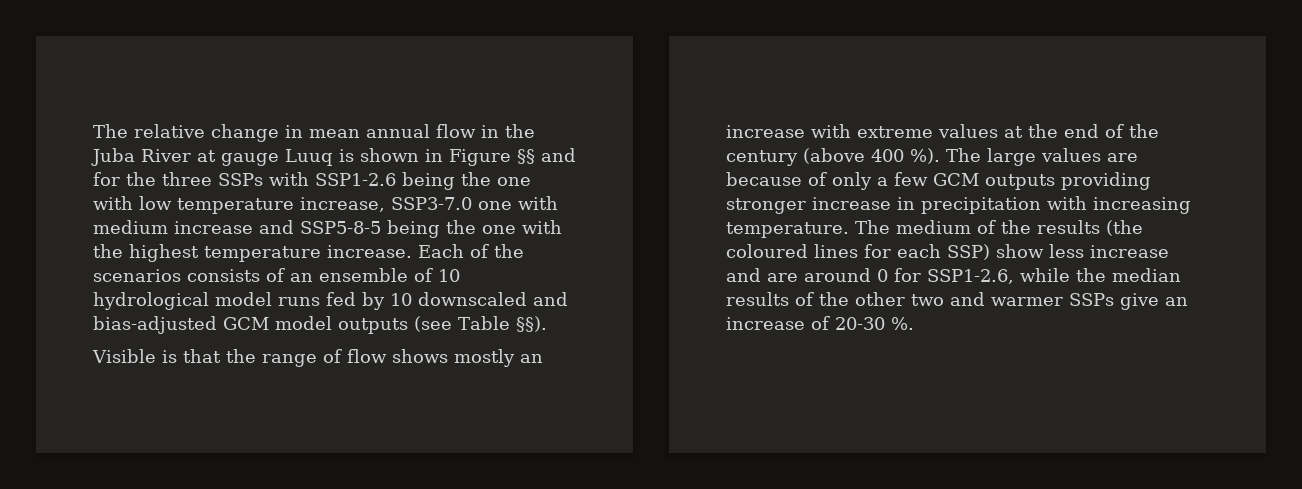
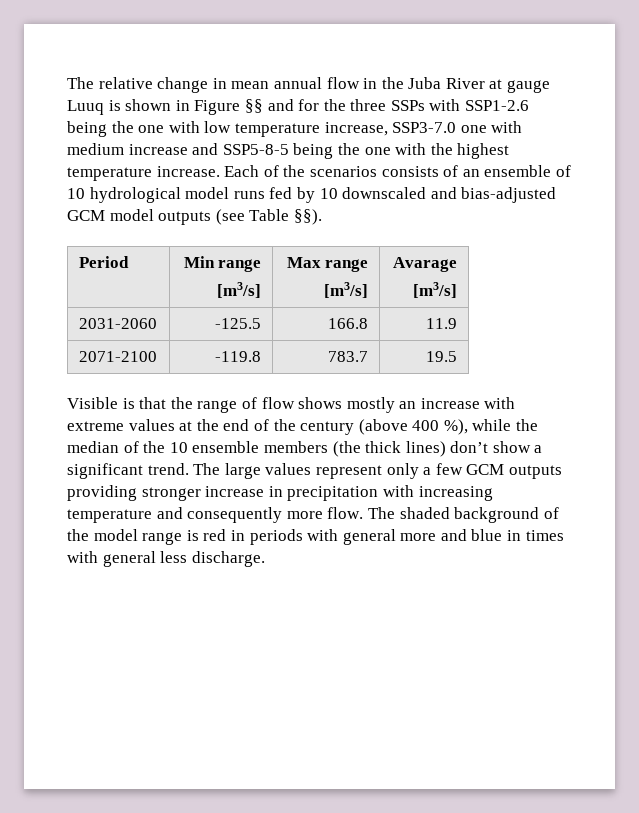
(547, 324) none -> [78,256,129,268] [183,256,262,272] [217,282,262,298] [286,257,369,272] [324,282,369,298] [393,257,458,272] [413,282,458,298] [78,318,157,329] [215,318,262,329] [328,318,369,329] [426,318,458,329] [78,351,157,362] [215,351,262,362] [328,351,369,362] [426,351,458,362] // Period | Min range // [m3/s] | Max range // [m3/s] | Avarage // [m3/s] // 2031-2060 | -125.5 | 166.8 | 11.9 // 2071-2100 | -119.8 | 783.7 | 19.5
[910,148,1138,166] [726,172,827,186] %). The large values are because of -> [443,419,539,435] [67,441,543,457] [67,463,382,479] %), while the median of the 10 ensemble members (the thick lines) don’t show a significant trend. The large values represent
[726,220,1143,238] [726,244,1169,260] [726,268,1181,284] [726,292,1188,310] [726,316,914,330] temperature. The medium of the results (the coloured lines for each SSP) show less increase and are around 0 for SSP1-2.6, while the median results of the other two and warmer SSPs give an increase of 20-30 %. -> [67,507,559,523] [67,529,564,545] [67,551,265,567] temperature and consequently more flow. The shaded background of the model range is red in periods with general more and blue in times with general less discharge.

